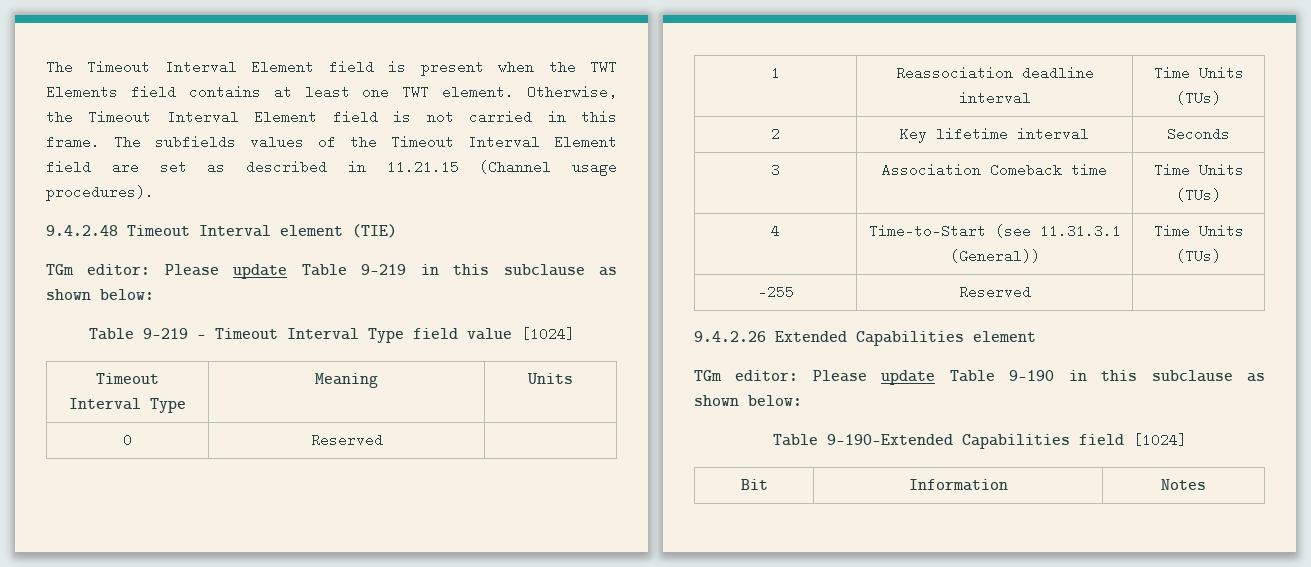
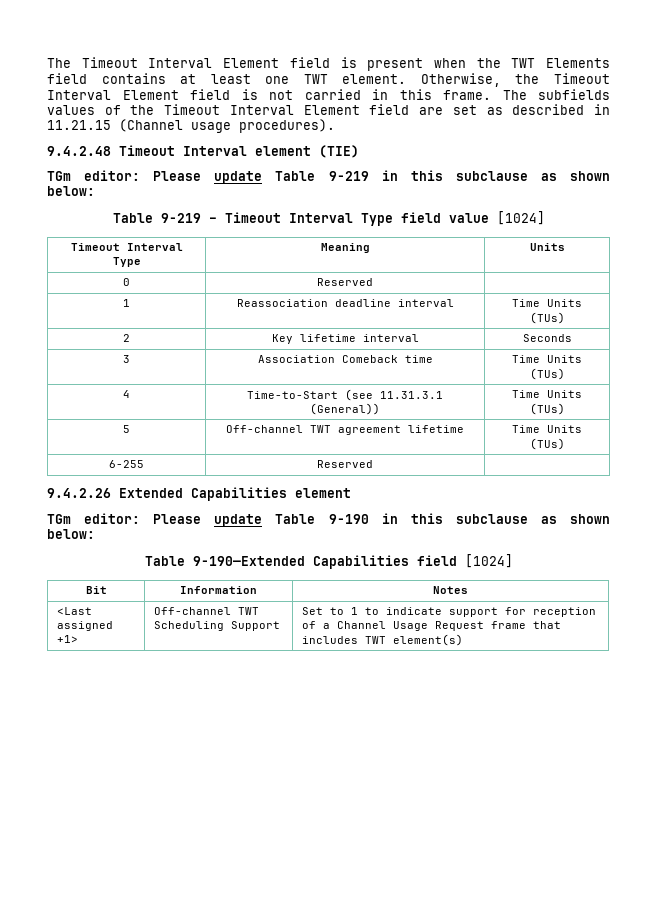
[757,285,794,299] -255 -> [123,425,130,433] [226,425,464,435] [512,425,582,433] [529,438,565,450] [109,460,144,468] 5 | Off-channel TWT agreement lifetime | Time Units (TUs) // 6-255
(1206, 484) none -> [56,607,92,615] [56,621,113,631] [56,635,78,643] [153,607,259,615] [153,621,280,631] [301,607,596,617] [301,621,561,631] [301,634,463,646] // <Last assigned +1> | Off-channel TWT Scheduling Support | Set to 1 to indicate support for reception of a Channel Usage Request frame that includes TWT element(s)

